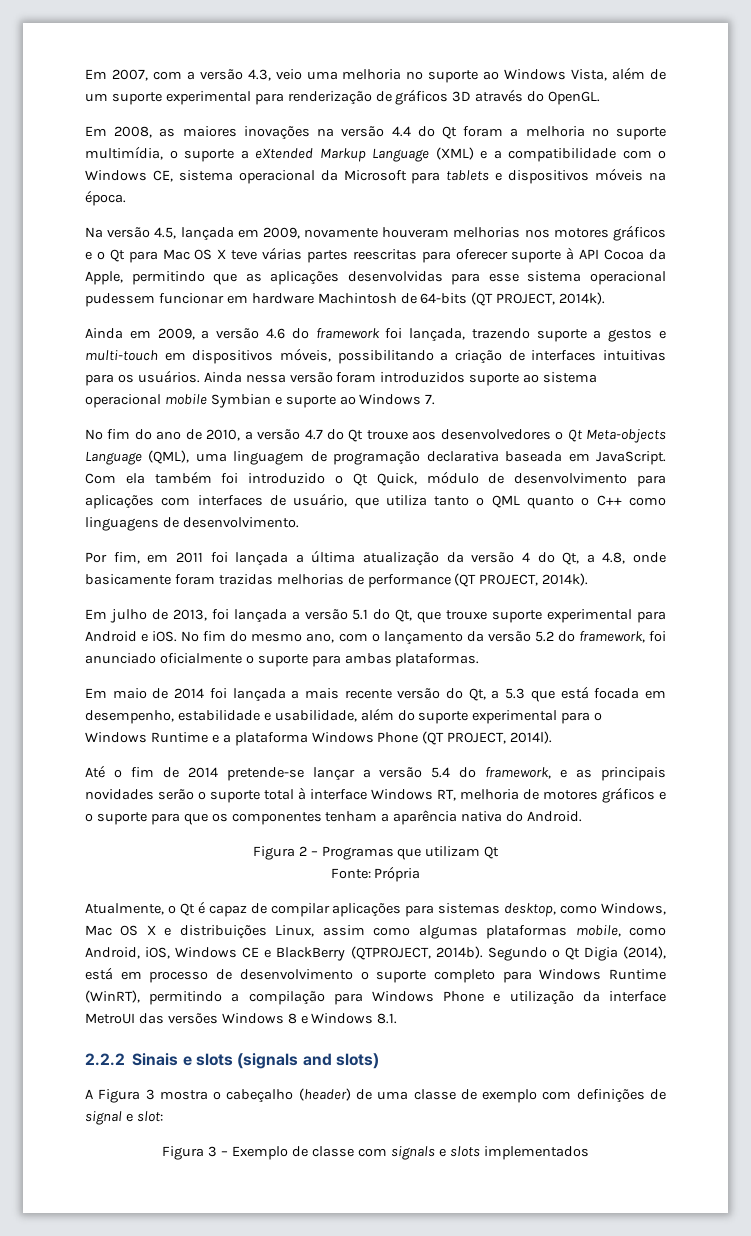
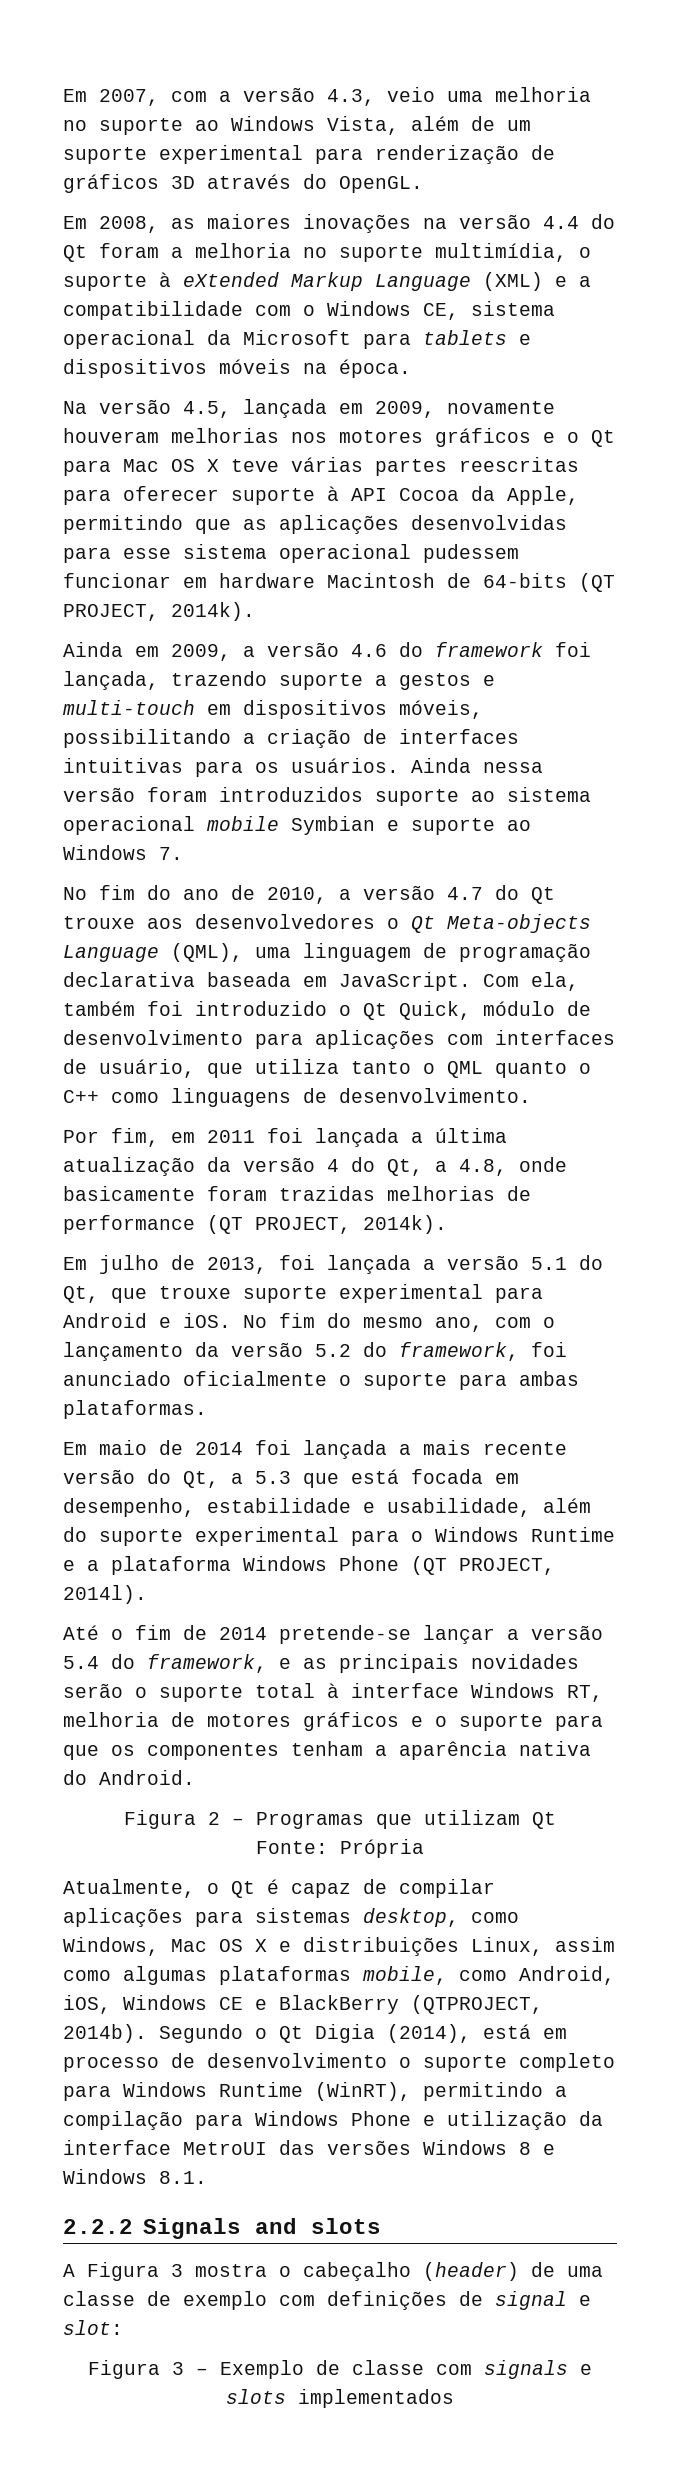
[240,150,249,159] a -> [159,272,171,287] à
[317,293,397,304] Machintosh -> [327,573,435,588] Macintosh
[125,473,145,484] ela -> [531,972,579,991] ela,
[132,1053,379,1069] Sinais e slots (signals and slots) -> [142,2218,381,2239] Signals and slots

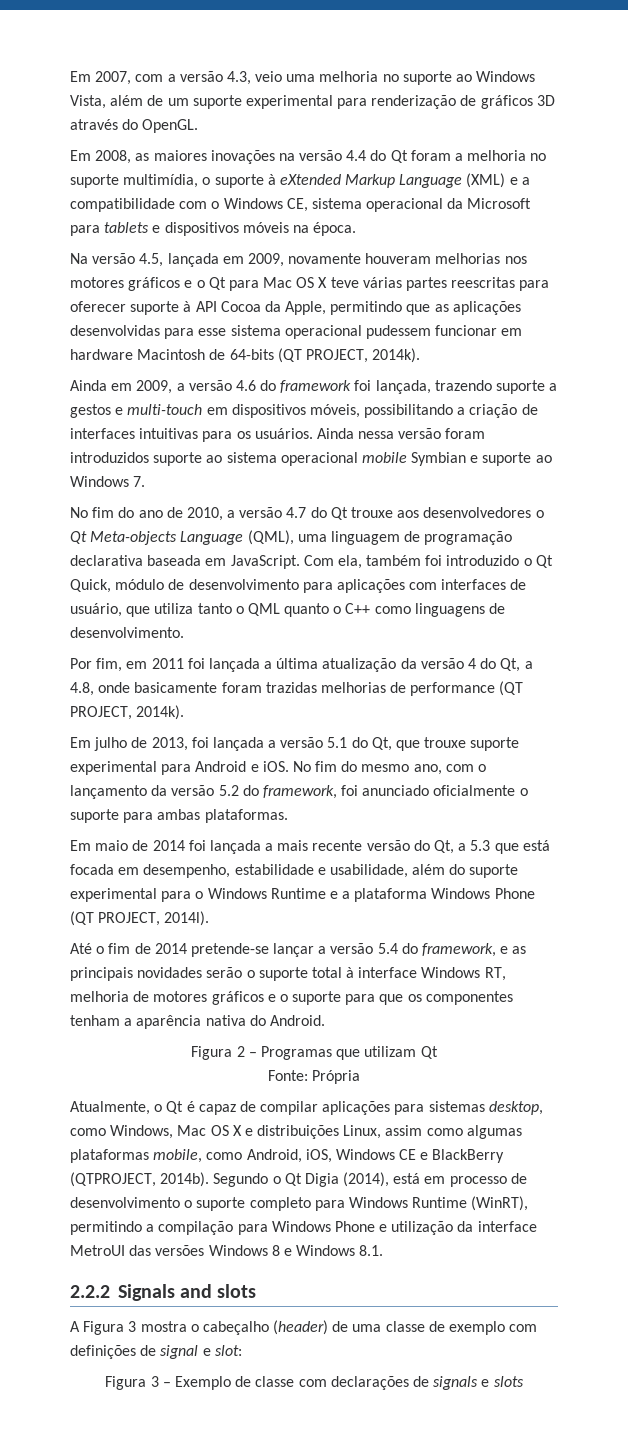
(472, 2369) none -> [330,1376,429,1390] declarações de
[298,2389,454,2408] implementados -> (524, 1381) none

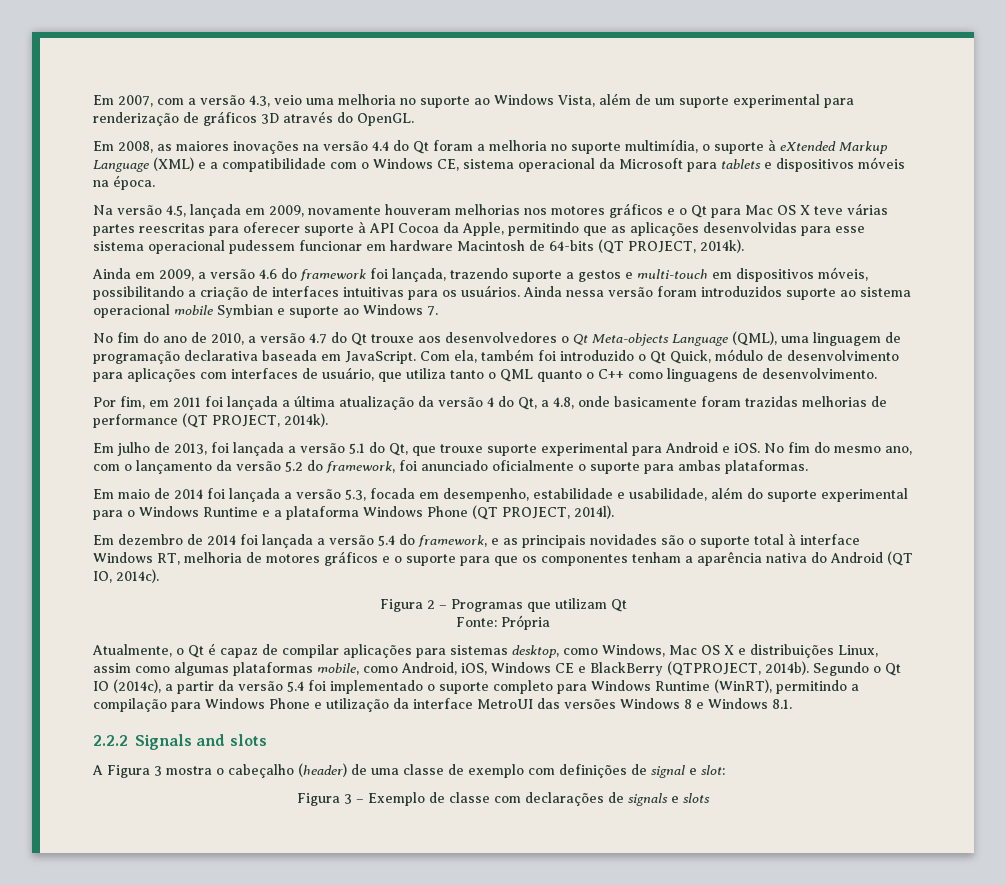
[277,840,550,854] mais recente versão do Qt, a 5.3 que está -> [296,489,366,501] versão 5.3,
[70,943,315,957] Até o fim de 2014 pretende-se lançar -> [93,534,313,548] Em dezembro de 2014 foi lançada
[206,967,243,978] serão -> [661,535,684,545] são
[269,1015,325,1026] Android. -> [830,551,913,566] [93,569,159,583] Android (QT IO, 2014c).
[304,1172,527,1187] [70,1197,180,1208] Digia (2014), está em processo de desenvolvimento -> [93,679,423,694] IO (2014c), a partir da versão 5.4 foi implementado

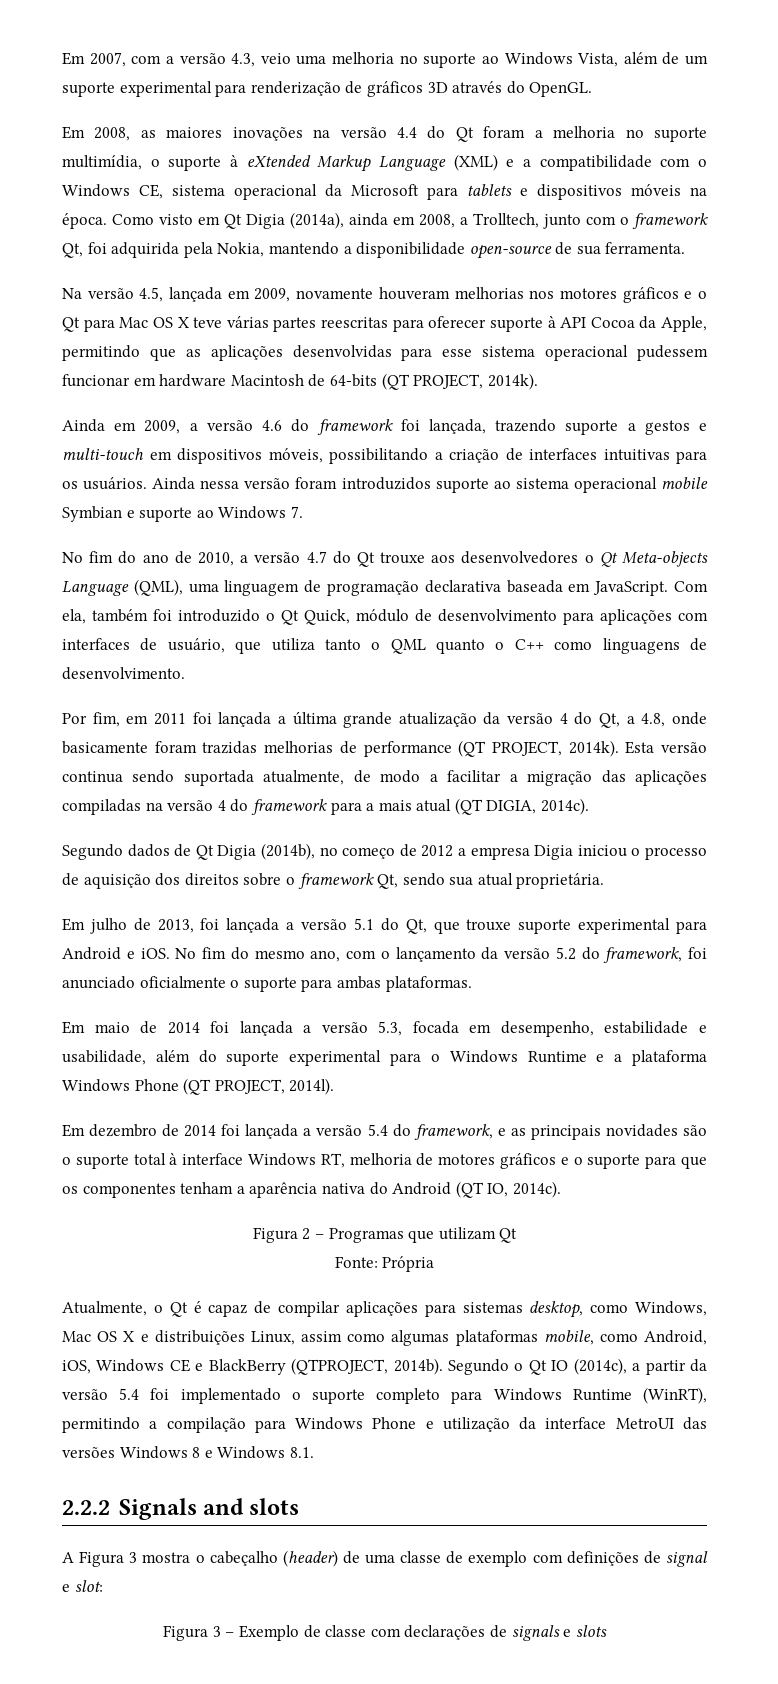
(155, 182) none -> [112,212,708,229] [62,242,686,259] Como visto em Qt Digia (2014a), ainda em 2008, a Trolltech, junto com o framework Qt, foi adquirida pela Nokia, mantendo a disponibilidade open-source de sua ferramenta.
(335, 401) none -> [343,712,393,728] grande
(328, 420) none -> [625,741,707,754] [62,770,707,786] [62,798,590,815] [62,843,708,860] [62,873,605,889] Esta versão continua sendo suportada atualmente, de modo a facilitar a migração das aplicações compiladas na versão 4 do framework para a mais atual (QT DIGIA, 2014c). // Segundo dados de Qt Digia (2014b), no começo de 2012 a empresa Digia iniciou o processo de aquisição dos direitos sobre o framework Qt, sendo sua atual proprietária.

